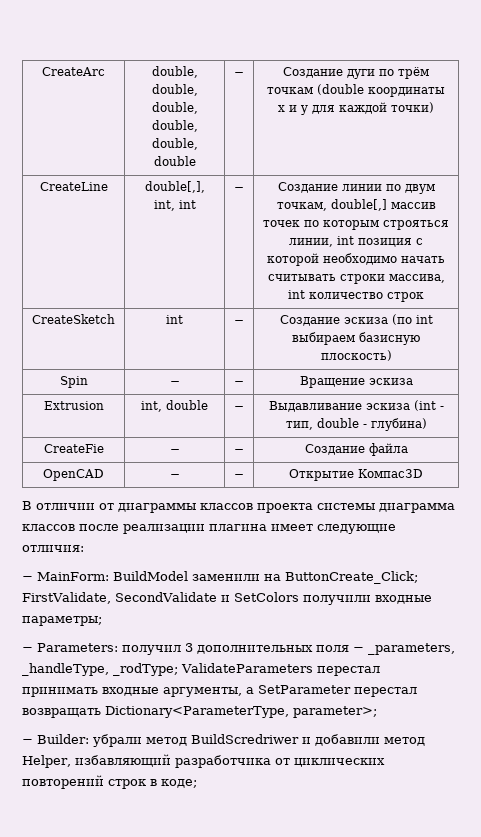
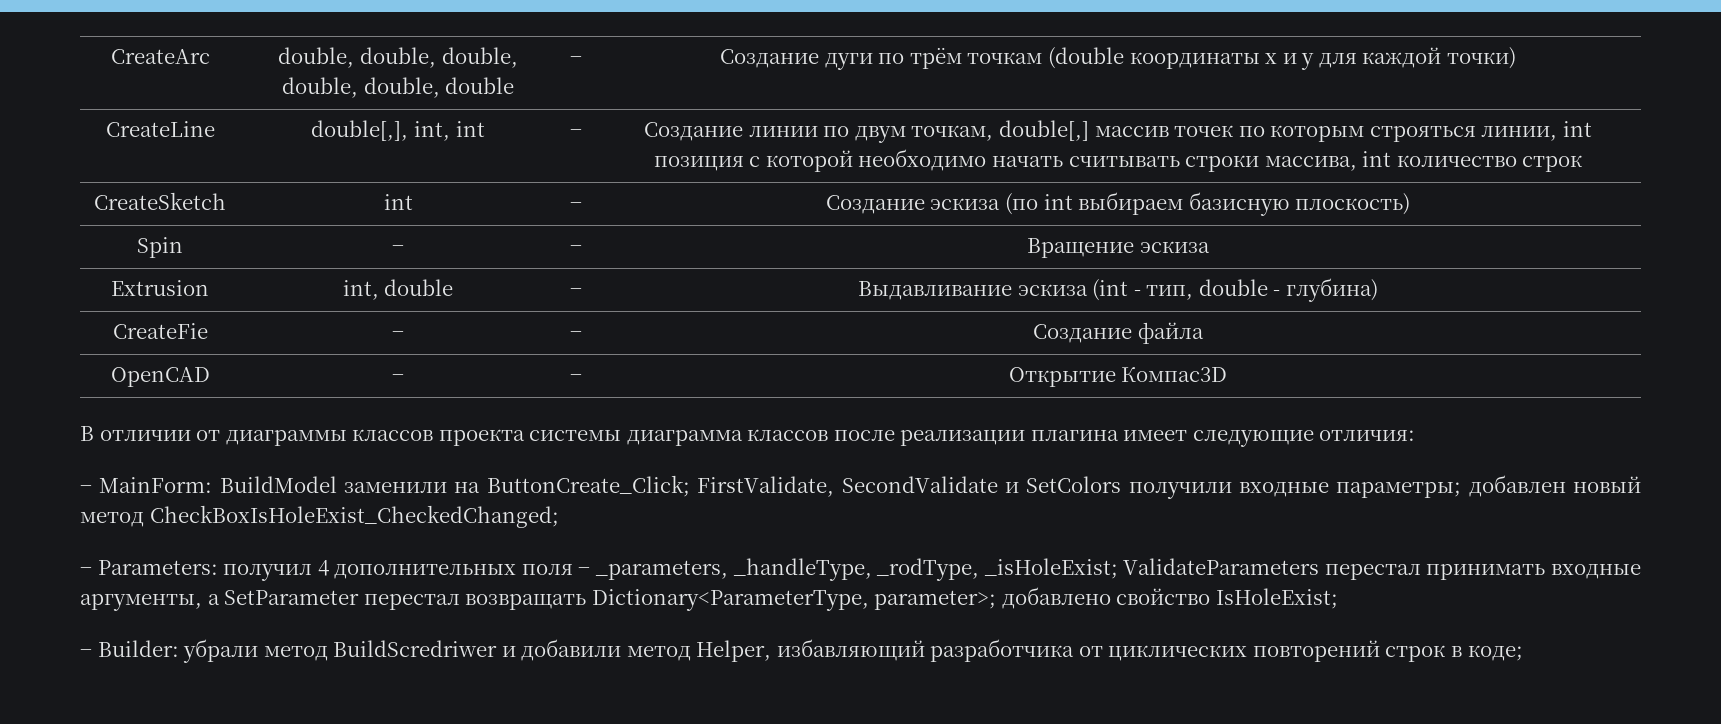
(102, 621) none -> [1468,475,1642,497] [80,505,559,528] добавлен новый метод CheckBoxIsHoleExist_CheckedChanged;
[185,643,193,652] 3 -> [317,560,329,576] 4
[113,663,178,676] _rodType; -> [876,558,1118,581] _rodType, _isHoleExist;
(377, 712) none -> [1001,587,1338,609] добавлено свойство IsHoleExist;

